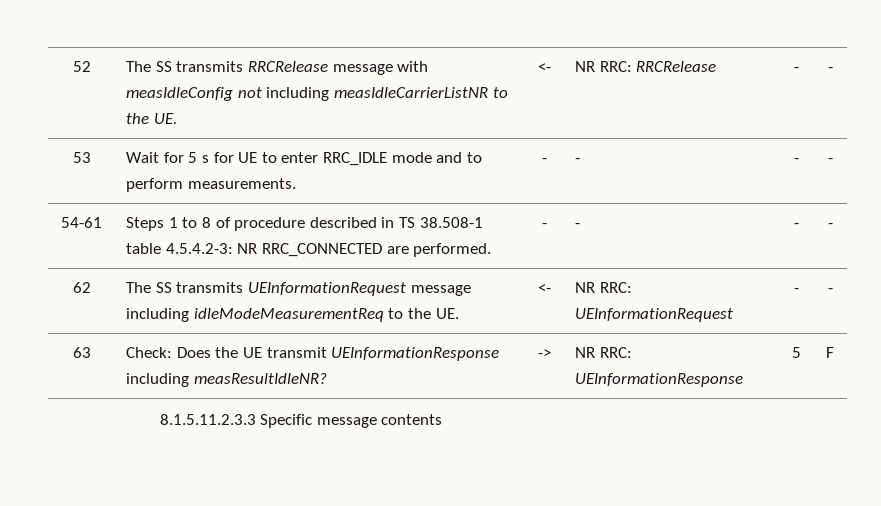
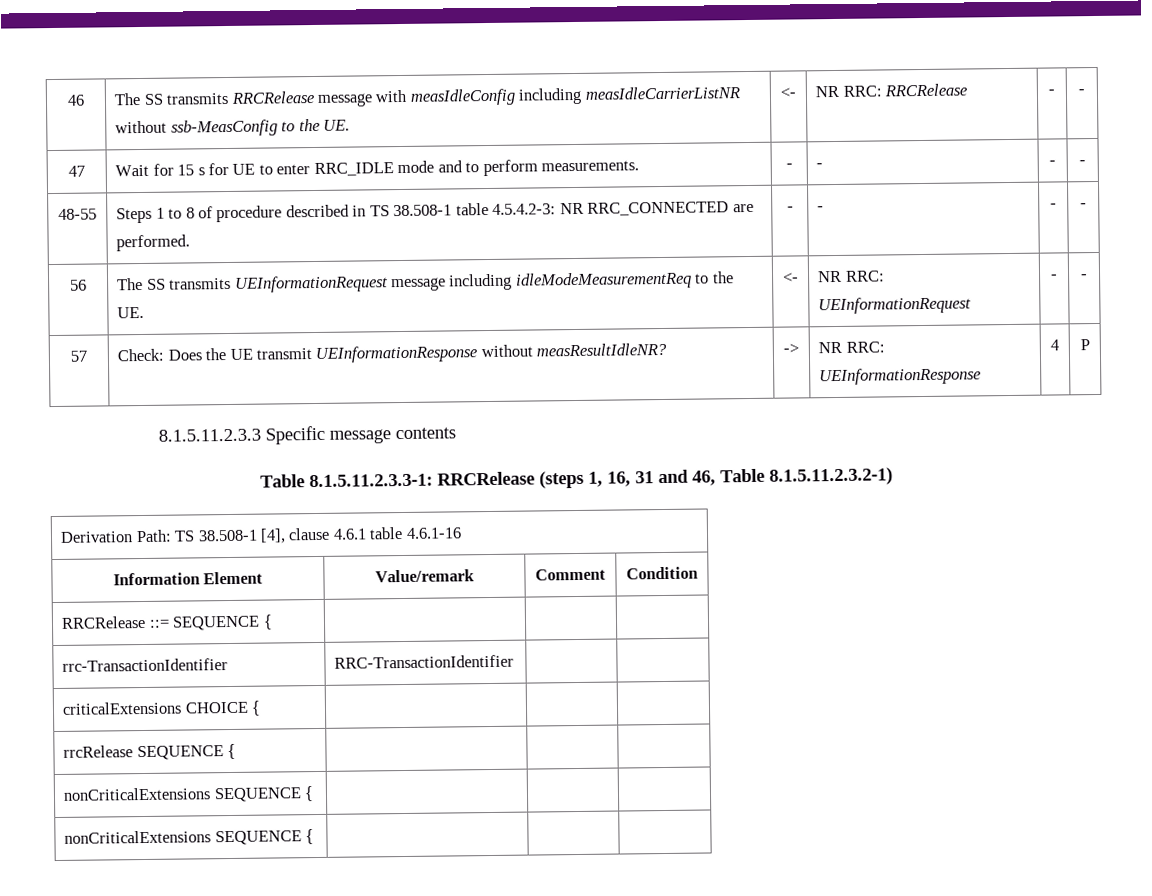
[72,61,91,72] 52 -> [67,94,85,106] 46
[237,87,262,98] not -> (516, 97) none
(488, 92) none -> [115,119,278,137] without ssb-MeasConfig
[72,152,91,163] 53 -> [68,165,85,177] 47
[188,152,198,163] 5 -> [177,164,195,176] 15
[61,217,102,228] 54-61 -> [58,208,97,220] 48-55
[72,282,91,293] 62 -> [70,279,87,291] 56
[72,347,91,358] 63 -> [70,350,87,362] 57
[126,373,190,387] including -> [480,344,533,358] without
[792,347,801,358] [826,347,834,358] 5 | F -> [1050,339,1059,351] [1079,339,1090,351] 4 | P
(443, 419) none -> [260,467,893,489] [60,526,462,544] [112,571,264,586] [375,569,475,583] [535,568,606,581] [625,566,698,580] [61,614,273,631] [62,658,229,672] [334,654,515,669] [62,700,262,716] [63,743,237,761] [63,786,315,803] [64,829,315,846] // Table 8.1.5.11.2.3.3-1: RRCRelease (steps 1, 16, 31 and 46, Table 8.1.5.11.2.3.2-1) // Derivation Path: TS 38.508-1 [4], clause 4.6.1 table 4.6.1-16 // Information Element | Value/remark | Comment | Condition // RRCRelease ::= SEQUENCE { | | | // rrc-TransactionIdentifier | RRC-TransactionIdentifier | | // criticalExtensions CHOICE { | | | // rrcRelease SEQUENCE { | | | // nonCriticalExtensions SEQUENCE { | | | // nonCriticalExtensions SEQUENCE { | | |

